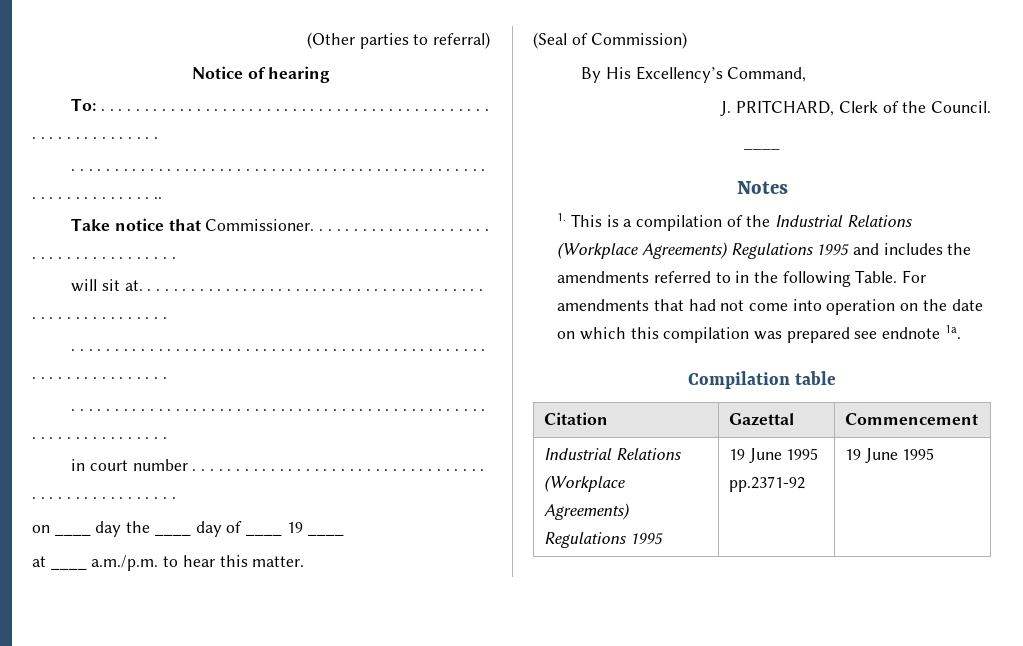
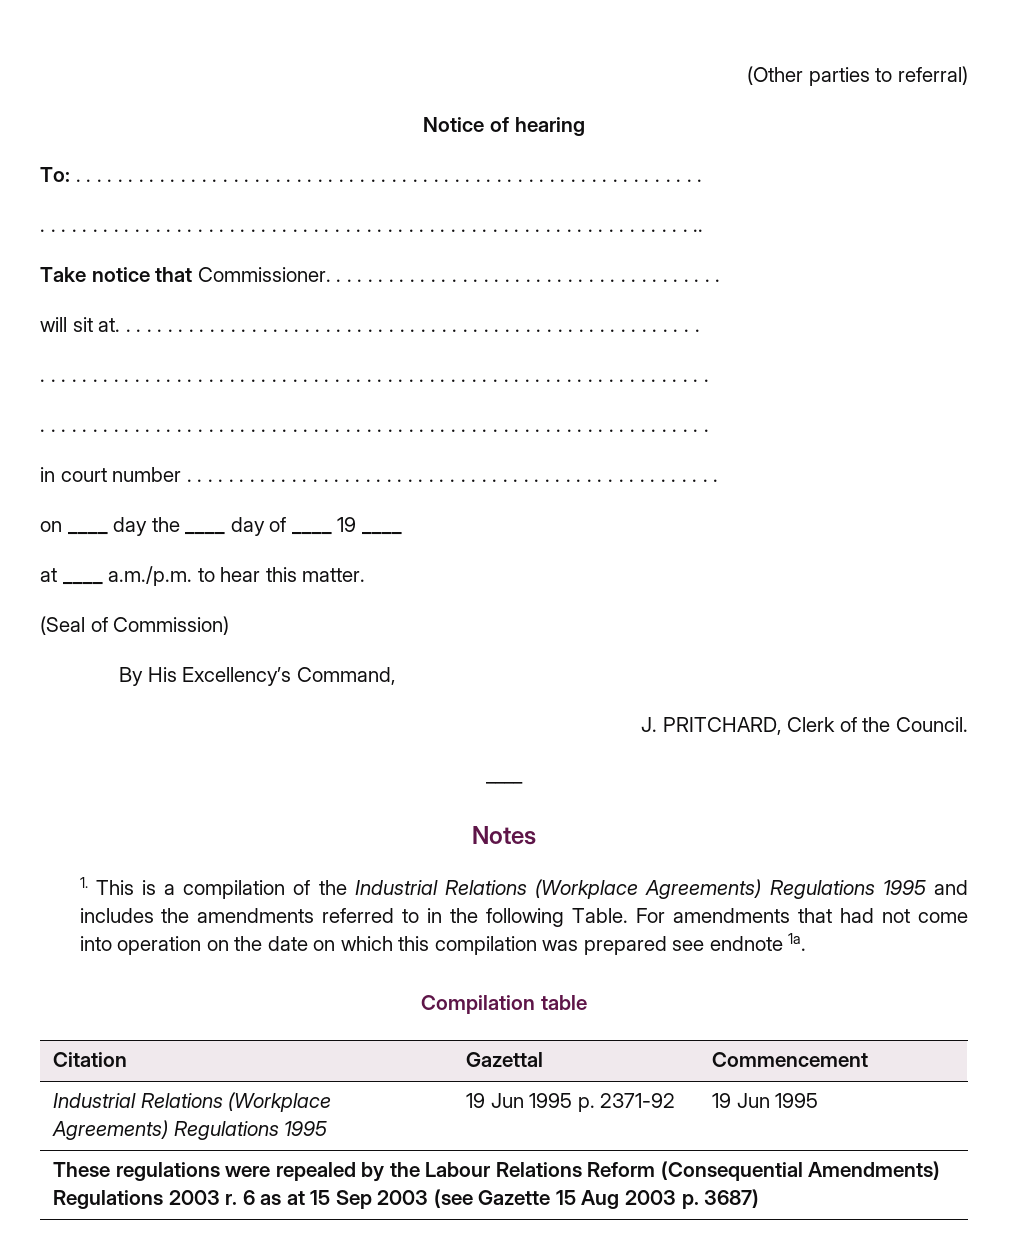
[748,448,819,463] [728,476,805,492] [844,448,935,463] June 1995 pp.2371-92 | 19 June 1995 -> [490,1093,676,1112] [712,1093,819,1108] [53,1161,941,1182] [53,1189,760,1209] Jun 1995 p. 2371-92 | 19 Jun 1995 // These regulations were repealed by the Labour Relations Reform (Consequential Amendments) Regulations 2003 r. 6 as at 15 Sep 2003 (see Gazette 15 Aug 2003 p. 3687)

